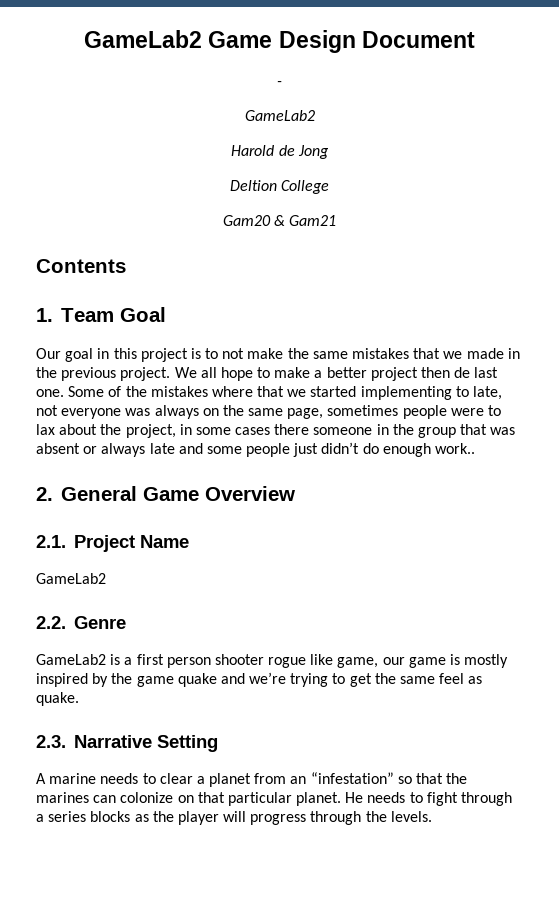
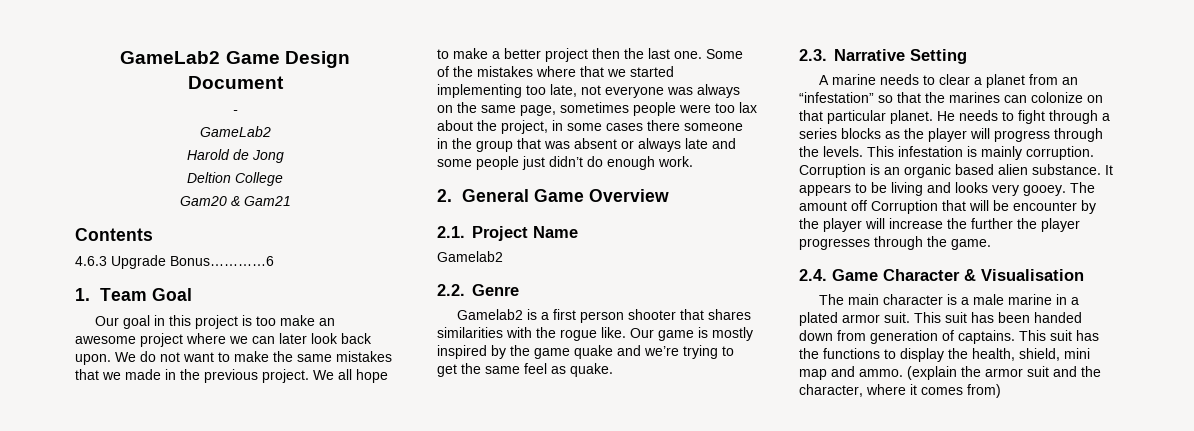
(126, 266) none -> [75,255,274,269] // 4.6.3 Upgrade Bonus…………6
[205,348,245,359] to not -> [255,315,335,326] [75,333,372,347] [75,351,230,365] too make an awesome project where we can later look back upon. We do not want to
[454,367,471,378] de -> [624,48,644,59] the
[455,386,469,397] to -> [526,85,546,95] too
[488,405,502,416] to -> [715,103,735,113] too
[435,443,476,454] work.. -> [658,156,693,167] work.
[36,573,106,584] GameLab2 -> [437,251,503,262] Gamelab2
[36,654,106,665] GameLab2 -> [456,309,523,320] Gamelab2
[268,654,405,668] rogue like game, our -> [679,309,751,320] [437,327,654,341] that shares similarities with the rogue like. Our
(432, 816) none -> [867,146,1094,160] [799,164,1113,178] [799,182,1095,196] [799,200,1096,214] [799,218,1080,232] [799,236,991,250] [799,269,1084,281] [818,294,1079,305] [799,312,1082,326] [799,330,1099,344] [799,348,1090,362] [799,366,1101,380] [799,384,1001,398] This infestation is mainly corruption. Corruption is an organic based alien substance. It appears to be living and looks very gooey. The amount off Corruption that will be encounter by the player will increase the further the player progresses through the game. // 2.4. Game Character & Visualisation // The main character is a male marine in a plated armor suit. This suit has been handed down from generation of captains. This suit has the functions to display the health, shield, mini map and ammo. (explain the armor suit and the character, where it comes from)

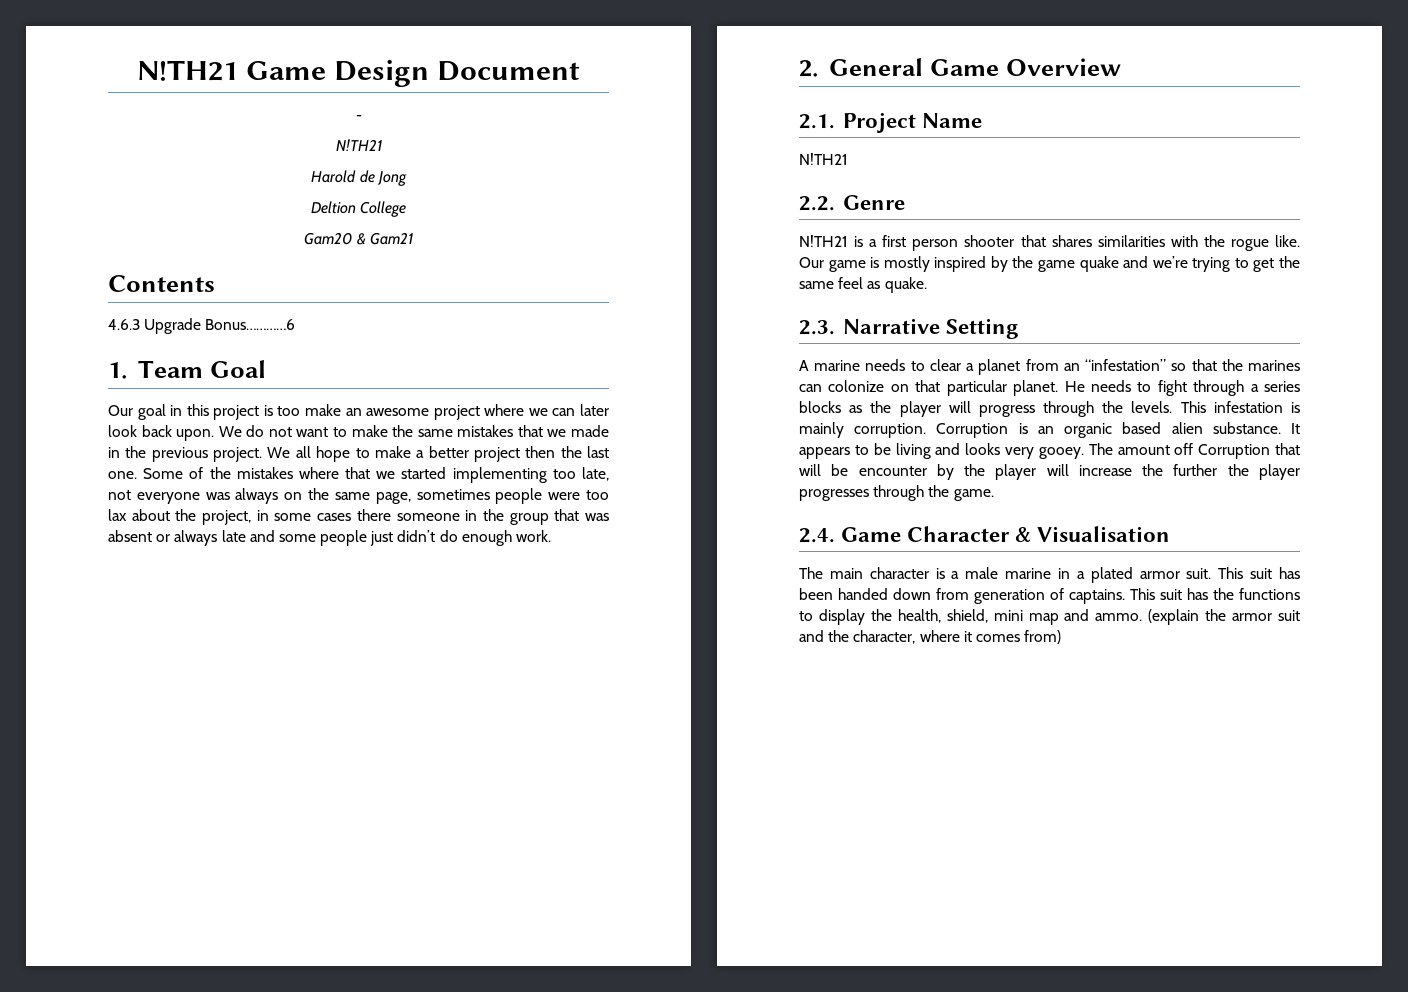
[120,51,221,64] GameLab2 -> [136,60,238,81] N!TH21
[199,126,271,137] GameLab2 -> [335,139,382,151] N!TH21
[437,251,503,262] Gamelab2 -> [799,153,848,165] N!TH21
[456,309,523,320] Gamelab2 -> [799,235,848,247] N!TH21

